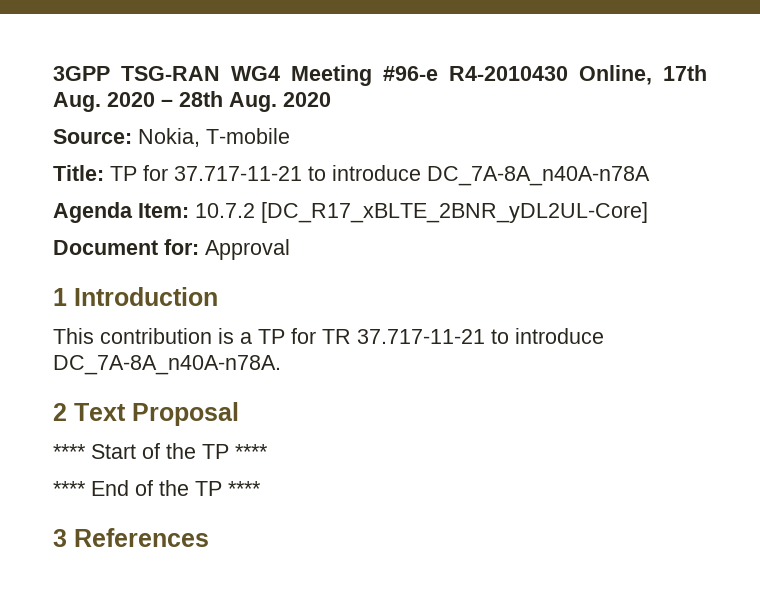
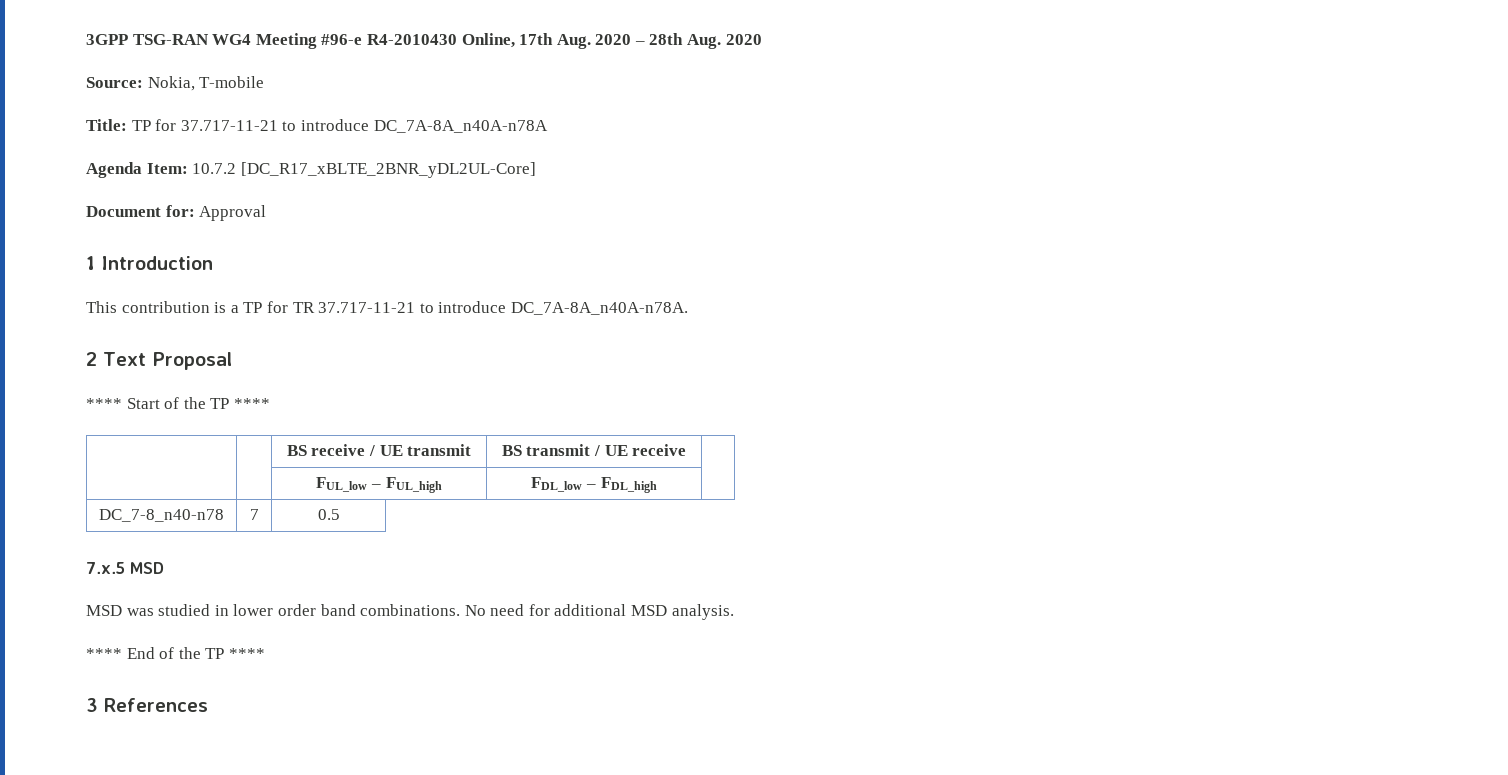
(268, 451) none -> [286,444,472,456] [501,444,687,456] [316,477,442,493] [531,477,657,493] [99,509,224,522] [249,509,259,520] [317,509,340,520] [86,562,164,574] [86,604,734,620] // | | BS receive / UE transmit | BS transmit / UE receive | // | | FUL_low – FUL_high | FDL_low – FDL_high | // DC_7-8_n40-n78 | 7 | 0.5 // 7.x.5 MSD // MSD was studied in lower order band combinations. No need for additional MSD analysis.

